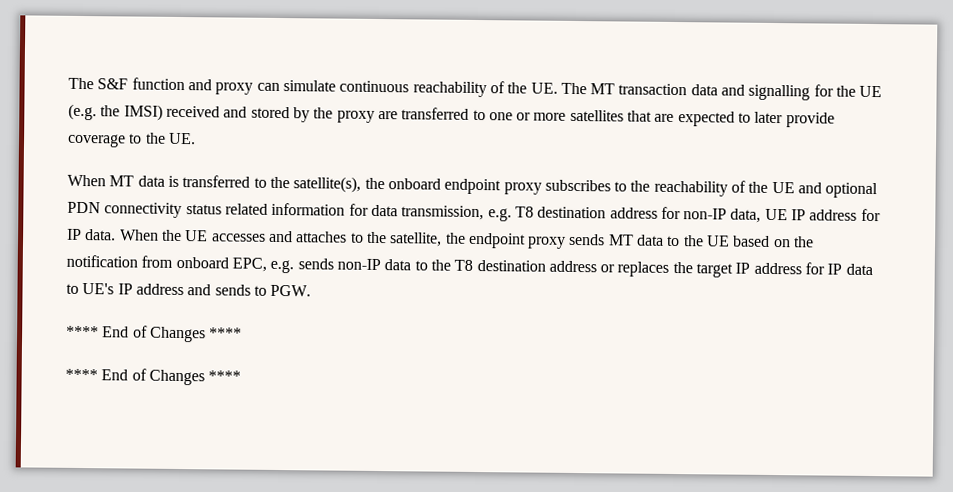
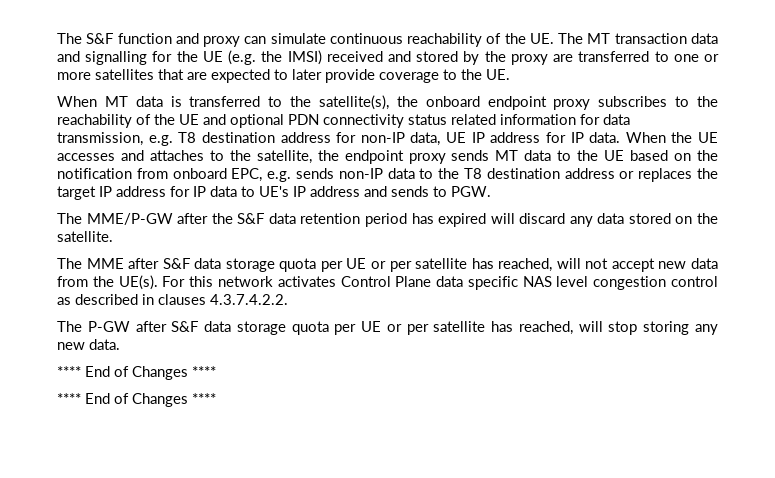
(312, 290) none -> [57,213,718,227] [57,231,113,242] [57,258,718,272] [57,275,718,290] [57,294,288,305] [57,321,718,335] [57,339,120,350] // The MME/P-GW after the S&F data retention period has expired will discard any data stored on the satellite. // The MME after S&F data storage quota per UE or per satellite has reached, will not accept new data from the UE(s). For this network activates Control Plane data specific NAS level congestion control as described in clauses 4.3.7.4.2.2. // The P-GW after S&F data storage quota per UE or per satellite has reached, will stop storing any new data.

